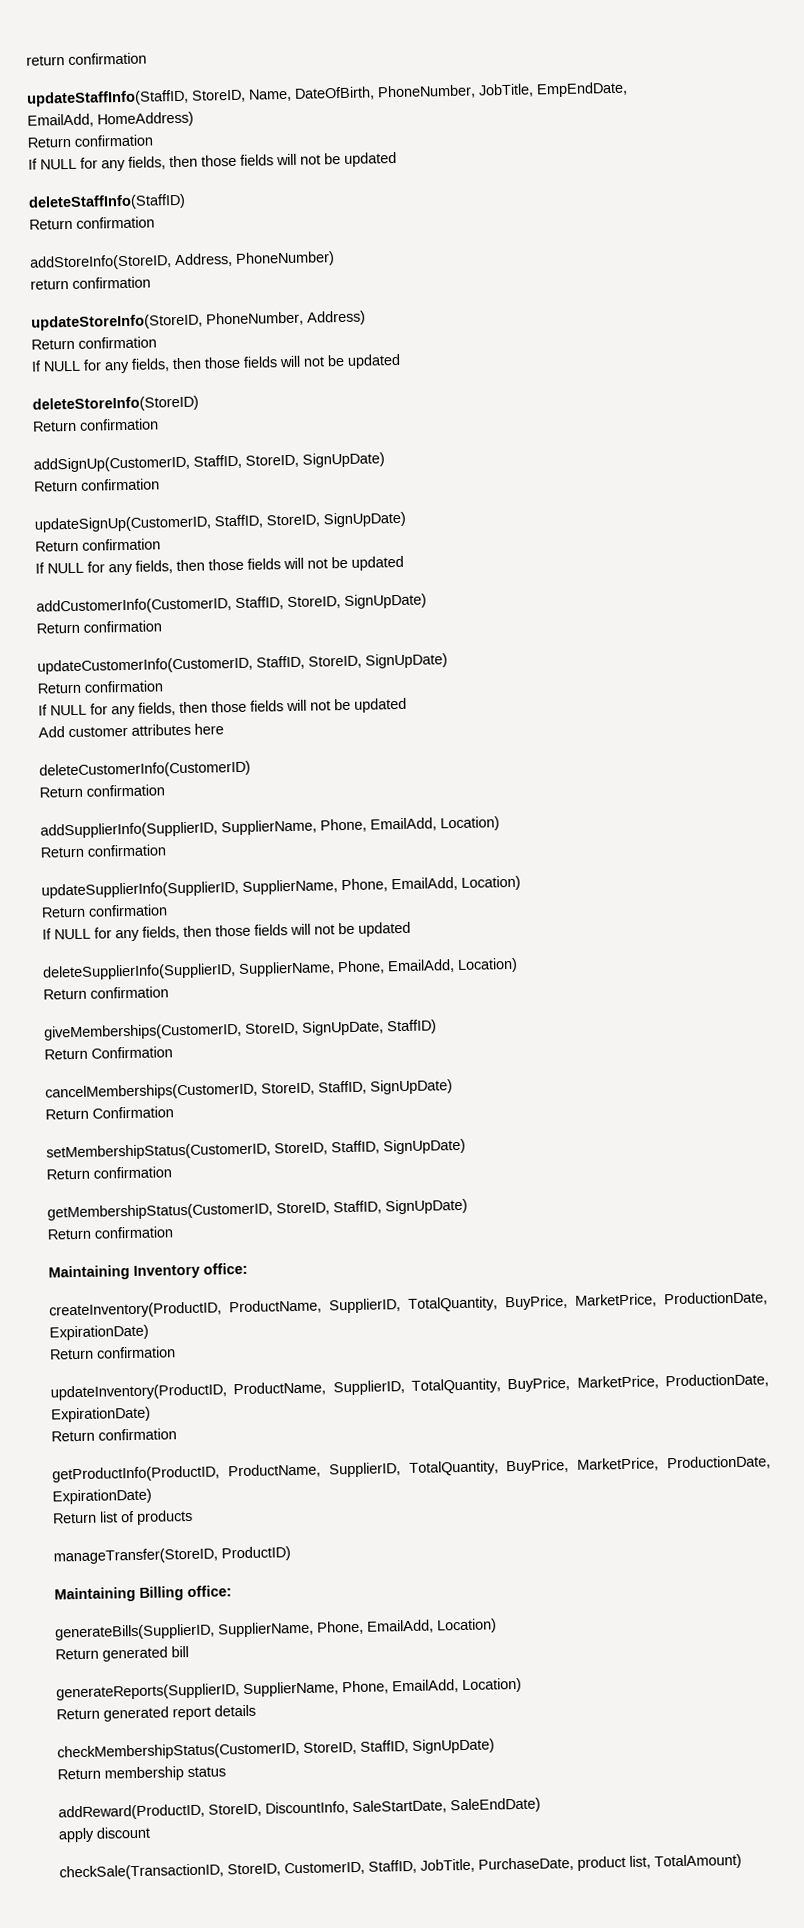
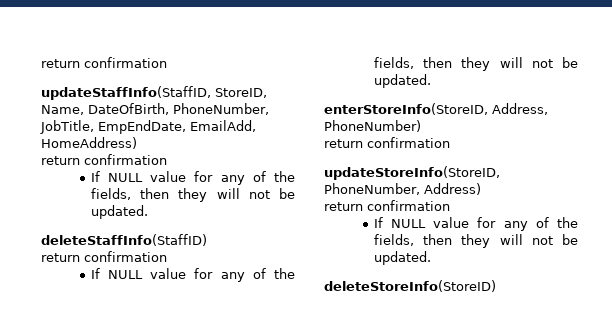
(628, 89) // -> (186, 127) none
[27,134,153,148] [28,151,397,172] Return confirmation // If NULL for any fields, then those fields will not be updated -> [41,154,167,165] [90,171,295,185] [90,188,296,202] [90,205,148,219] return confirmation // If NULL value for any of the fields, then they will not be updated.
[29,216,155,230] [29,254,172,271] Return confirmation // addStoreInfo(StoreID, -> [41,251,167,262] [90,268,295,282] [373,57,578,71] [373,74,431,88] [324,103,488,115] return confirmation // If NULL value for any of the fields, then they will not be updated. // enterStoreInfo(StoreID,
[31,336,157,350] [31,353,401,374] Return confirmation // If NULL for any fields, then those fields will not be updated -> [324,200,450,211] [373,217,578,231] [373,234,578,248] [373,251,431,265] return confirmation // If NULL value for any of the fields, then they will not be updated.
[32,418,159,432] [33,452,385,473] [34,478,160,492] [34,511,406,533] [35,538,161,552] [35,555,404,576] [36,593,427,615] [36,620,162,634] [37,653,448,675] [37,680,163,694] [38,697,407,718] [38,723,224,738] [39,760,251,779] [39,784,165,798] [40,816,500,839] [40,844,166,858] [41,875,521,899] [41,904,168,918] [42,921,411,942] [42,957,518,981] [43,986,169,1000] [44,1019,437,1041] [44,1046,173,1060] [45,1079,453,1101] [45,1106,174,1120] [46,1138,466,1161] [46,1166,172,1180] [47,1198,468,1221] [47,1226,173,1240] [48,1262,248,1281] [49,1291,768,1319] [49,1324,149,1341] [50,1346,176,1360] [50,1373,769,1401] [51,1406,151,1423] [51,1428,177,1442] [52,1455,771,1483] [52,1488,152,1505] [53,1509,193,1525] [53,1546,291,1565] [54,1585,232,1603] [55,1618,497,1641] [55,1646,189,1662] [56,1677,522,1701] [56,1704,256,1722] [57,1738,495,1761] [57,1766,226,1782] [58,1797,541,1821] [58,1826,150,1843] [59,1853,742,1881] // Return confirmation // addSignUp(CustomerID, StaffID, StoreID, SignUpDate) // Return confirmation // updateSignUp(CustomerID, StaffID, StoreID, SignUpDate) // Return confirmation // If NULL for any fields, then those fields will not be updated // addCustomerInfo(CustomerID, StaffID, StoreID, SignUpDate) // Return confirmation // updateCustomerInfo(CustomerID, StaffID, StoreID, SignUpDate) // Return confirmation // If NULL for any fields, then those fields will not be updated // Add customer attributes here // deleteCustomerInfo(CustomerID) // Return confirmation // addSupplierInfo(SupplierID, SupplierName, Phone, EmailAdd, Location) // Return confirmation // updateSupplierInfo(SupplierID, SupplierName, Phone, EmailAdd, Location) // Return confirmation // If NULL for any fields, then those fields will not be updated // deleteSupplierInfo(SupplierID, SupplierName, Phone, EmailAdd, Location) // Return confirmation // giveMemberships(CustomerID, StoreID, SignUpDate, StaffID) // Return Confirmation // cancelMemberships(CustomerID, StoreID, StaffID, SignUpDate) // Return Confirmation // setMembershipStatus(CustomerID, StoreID, StaffID, SignUpDate) // Return confirmation // getMembershipStatus(CustomerID, StoreID, StaffID, SignUpDate) // Return confirmation // Maintaining Inventory office: // createInventory(ProductID, ProductName, SupplierID, TotalQuantity, BuyPrice, MarketPrice, ProductionDate, ExpirationDate) // Return confirmation // updateInventory(ProductID, ProductName, SupplierID, TotalQuantity, BuyPrice, MarketPrice, ProductionDate, ExpirationDate) // Return confirmation // getProductInfo(ProductID, ProductName, SupplierID, TotalQuantity, BuyPrice, MarketPrice, ProductionDate, ExpirationDate) // Return list of products // manageTransfer(StoreID, ProductID) // Maintaining Billing office: // generateBills(SupplierID, SupplierName, Phone, EmailAdd, Location) // Return generated bill // generateReports(SupplierID, SupplierName, Phone, EmailAdd, Location) // Return generated report details // checkMembershipStatus(CustomerID, StoreID, StaffID, SignUpDate) // Return membership status // addReward(ProductID, StoreID, DiscountInfo, SaleStartDate, SaleEndDate) // apply discount // checkSale(TransactionID, StoreID, CustomerID, StaffID, JobTitle, PurchaseDate, product list, TotalAmount) -> (496, 286) none

